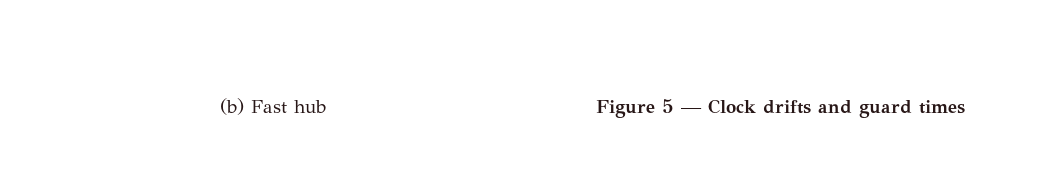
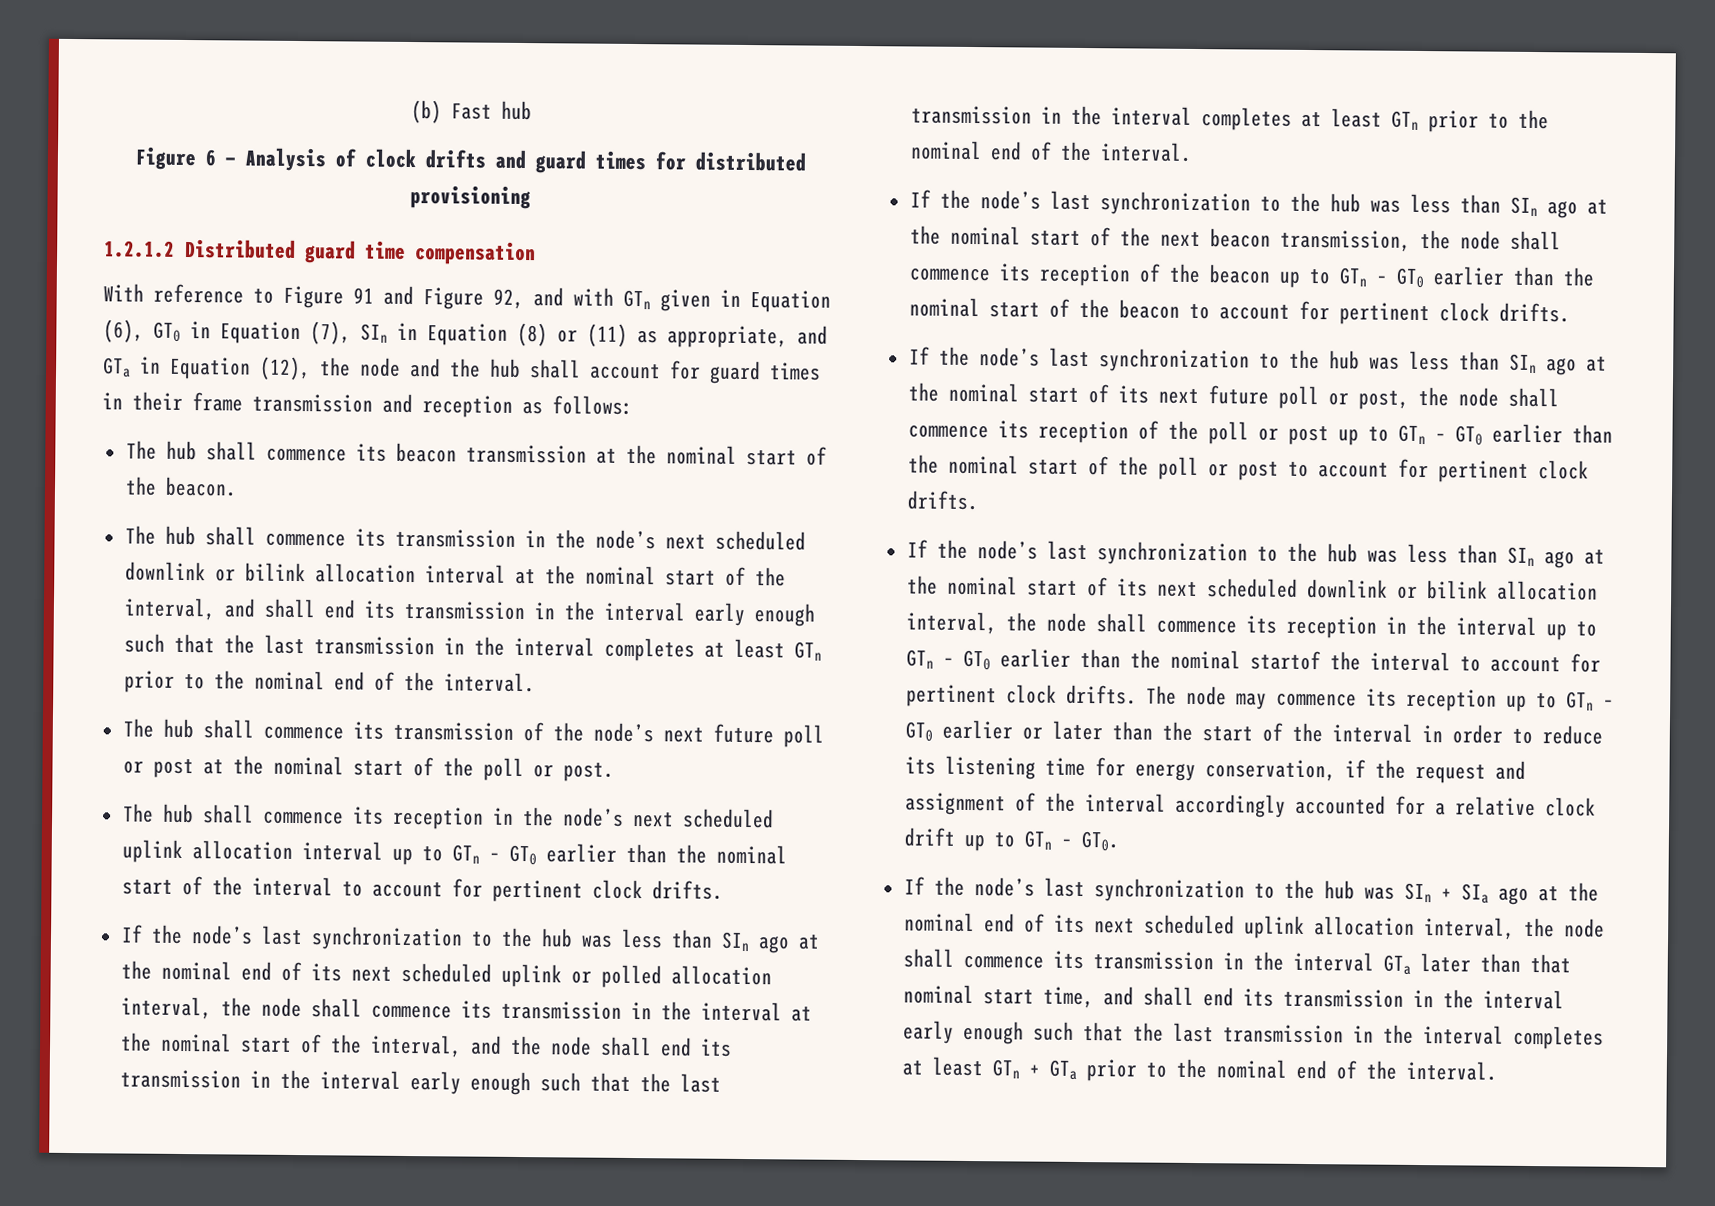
[661,99,965,118] 5 — Clock drifts and guard times -> [204,147,807,174] [409,184,531,210] [104,238,536,266] [103,283,831,313] [103,319,828,349] [102,356,821,385] [102,391,633,418] [125,440,827,466] [124,476,237,497] [124,525,806,551] [124,561,786,587] [123,597,815,627] [123,633,822,662] [123,670,535,693] [122,718,824,748] [122,755,614,782] [122,803,774,830] [121,839,787,866] [121,875,723,903] [120,924,820,954] [120,960,772,989] [120,996,812,1022] [119,1032,732,1058] [119,1069,721,1096] [910,105,1549,133] [909,140,1192,162] [909,189,1608,219] [909,225,1561,252] [908,263,1595,289] [908,297,1570,326] [908,346,1607,376] [907,382,1559,410] [907,420,1613,446] [907,454,1589,483] [906,490,979,511] [906,539,1605,569] [906,575,1598,601] [905,611,1597,641] [905,648,1601,673] [905,684,1614,712] [904,719,1603,745] [904,755,1526,784] [904,792,1596,818] [903,827,1119,852] [903,876,1599,905] [903,912,1605,940] [902,948,1571,975] [902,984,1564,1010] [902,1020,1604,1050] [901,1056,1497,1082] 6 — Analysis of clock drifts and guard times for distributed provisioning // 1.2.1.2 Distributed guard time compensation // With reference to Figure 91 and Figure 92, and with GTn given in Equation (6), GT0 in Equation (7), SIn in Equation (8) or (11) as appropriate, and GTa in Equation (12), the node and the hub shall account for guard times in their frame transmission and reception as follows: // The hub shall commence its beacon transmission at the nominal start of the beacon. // The hub shall commence its transmission in the node’s next scheduled downlink or bilink allocation interval at the nominal start of the interval, and shall end its transmission in the interval early enough such that the last transmission in the interval completes at least GTn prior to the nominal end of the interval. // The hub shall commence its transmission of the node’s next future poll or post at the nominal start of the poll or post. // The hub shall commence its reception in the node’s next scheduled uplink allocation interval up to GTn – GT0 earlier than the nominal start of the interval to account for pertinent clock drifts. // If the node’s last synchronization to the hub was less than SIn ago at the nominal end of its next scheduled uplink or polled allocation interval, the node shall commence its transmission in the interval at the nominal start of the interval, and the node shall end its transmission in the interval early enough such that the last transmission in the interval completes at least GTn prior to the nominal end of the interval. // If the node’s last synchronization to the hub was less than SIn ago at the nominal start of the next beacon transmission, the node shall commence its reception of the beacon up to GTn – GT0 earlier than the nominal start of the beacon to account for pertinent clock drifts. // If the node’s last synchronization to the hub was less than SIn ago at the nominal start of its next future poll or post, the node shall commence its reception of the poll or post up to GTn – GT0 earlier than the nominal start of the poll or post to account for pertinent clock drifts. // If the node’s last synchronization to the hub was less than SIn ago at the nominal start of its next scheduled downlink or bilink allocation interval, the node shall commence its reception in the interval up to GTn – GT0 earlier than the nominal startof the interval to account for pertinent clock drifts. The node may commence its reception up to GTn – GT0 earlier or later than the start of the interval in order to reduce its listening time for energy conservation, if the request and assignment of the interval accordingly accounted for a relative clock drift up to GTn – GT0. // If the node’s last synchronization to the hub was SIn + SIa ago at the nominal end of its next scheduled uplink allocation interval, the node shall commence its transmission in the interval GTa later than that nominal start time, and shall end its transmission in the interval early enough such that the last transmission in the interval completes at least GTn + GTa prior to the nominal end of the interval.

